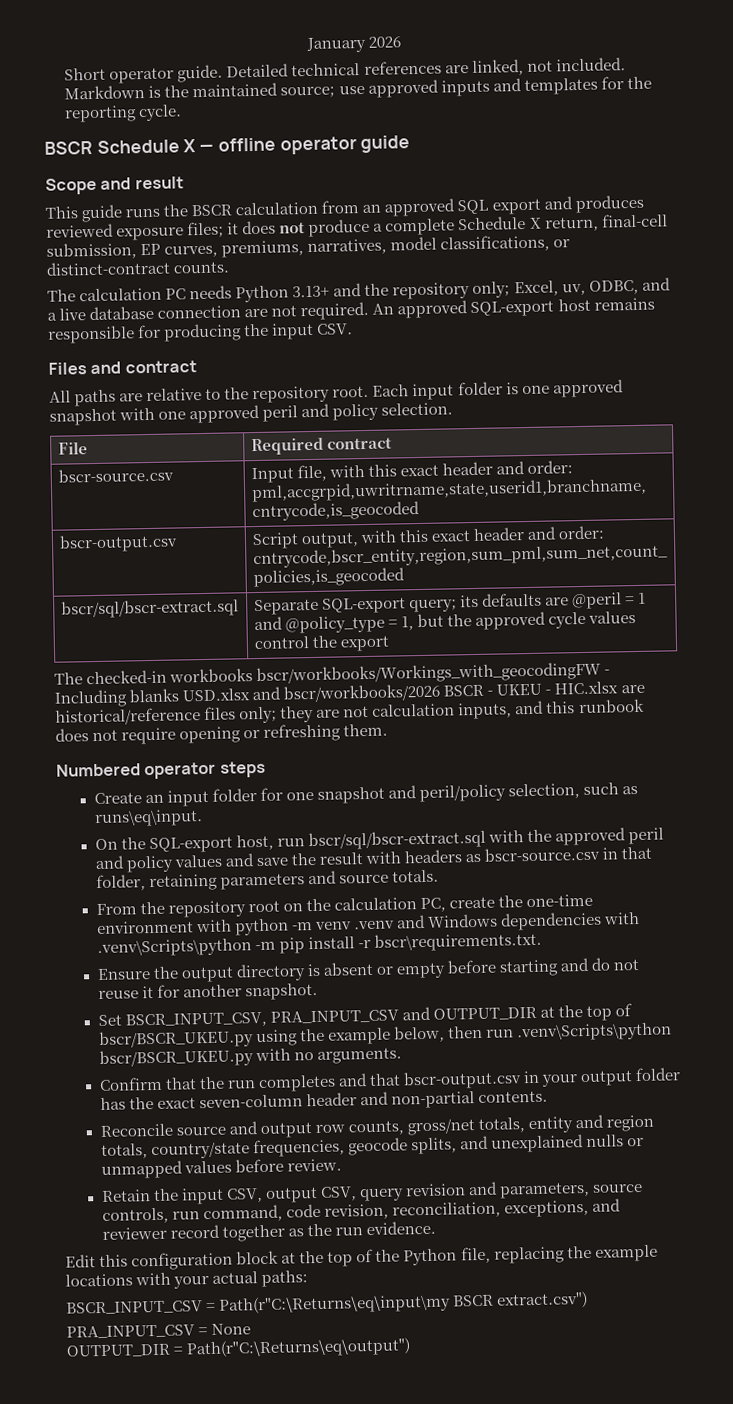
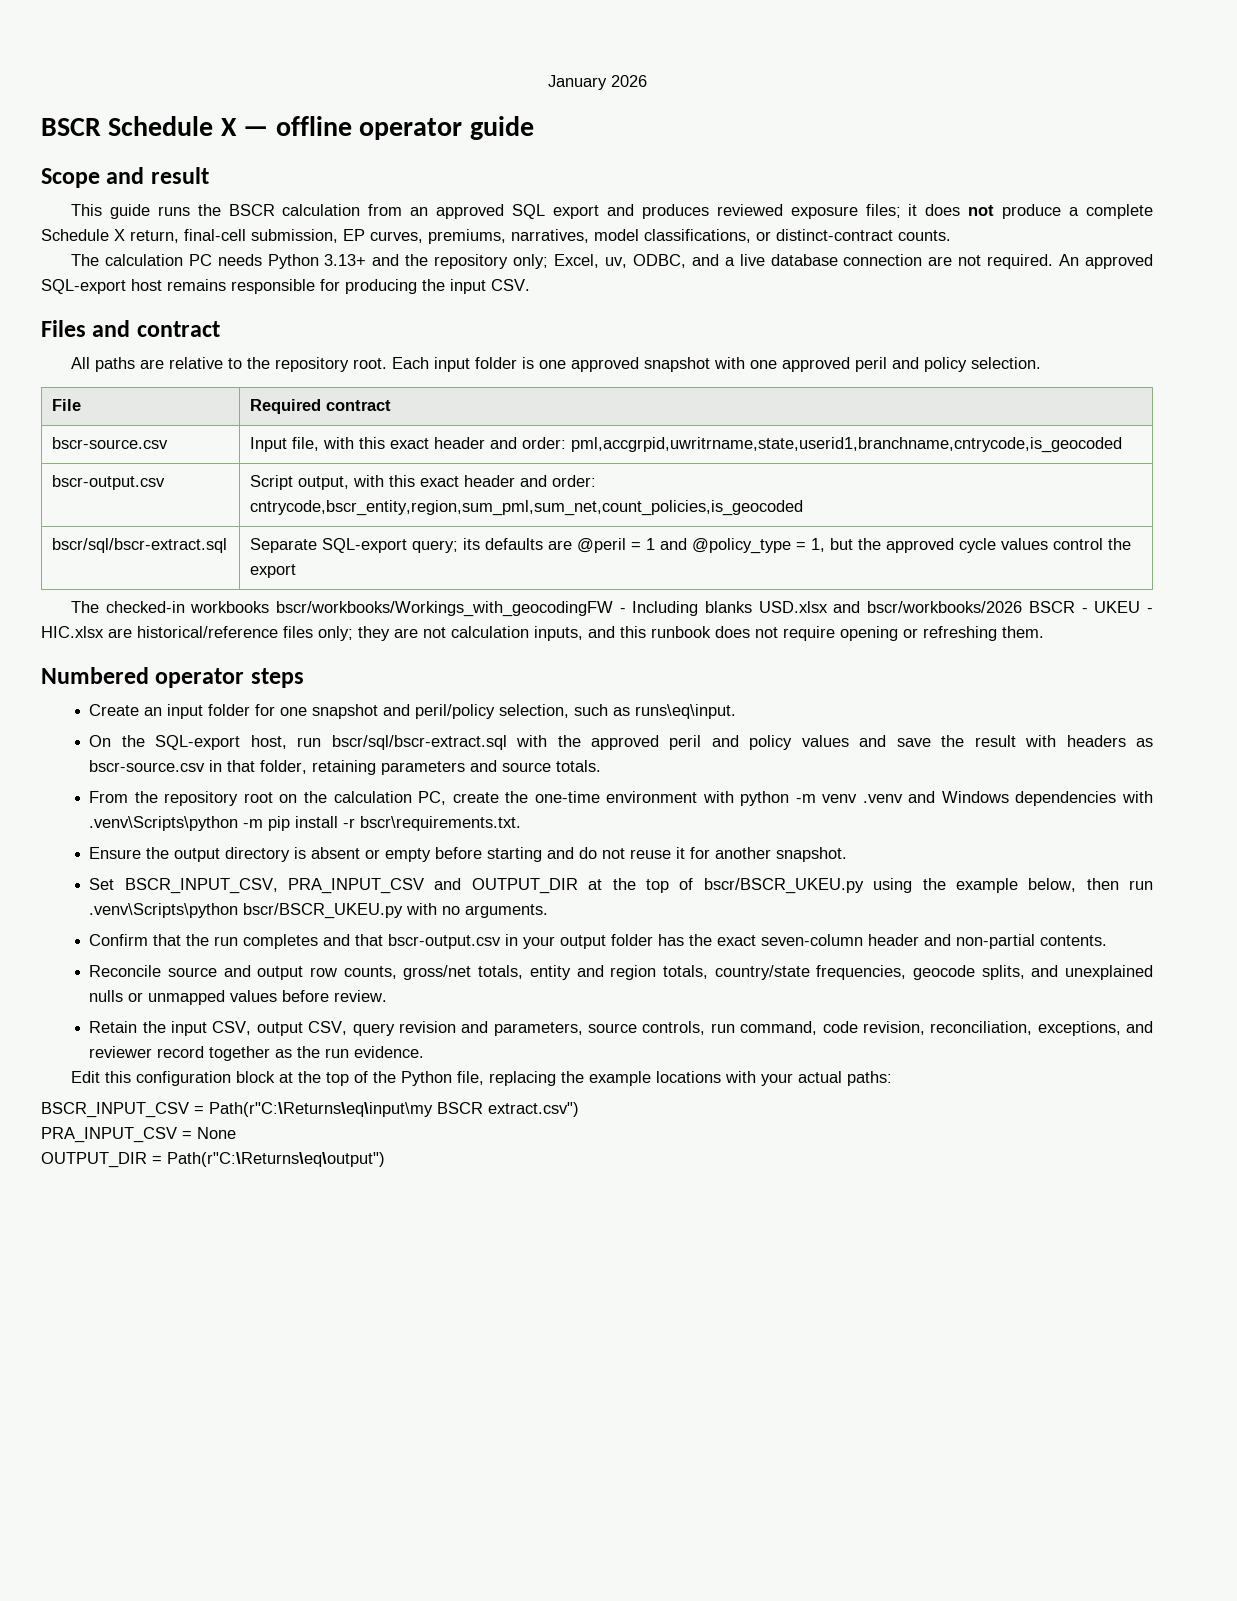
[64,57,626,84] [64,76,652,100] [64,104,183,123] // Short operator guide. Detailed technical references are linked, not included. Markdown is the maintained source; use approved inputs and templates for the reporting cycle. -> (647, 81) none

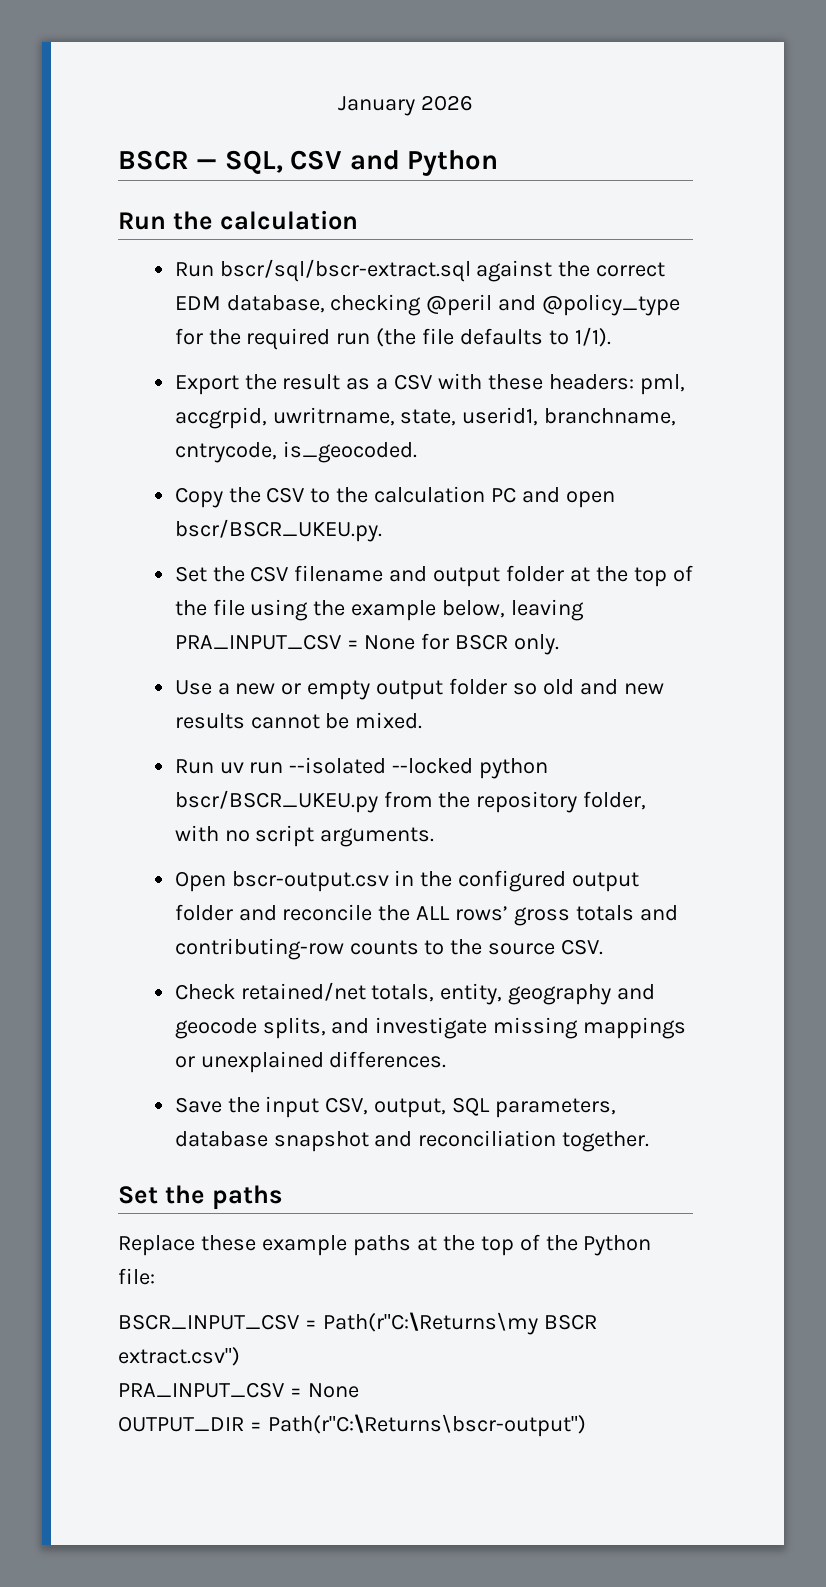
[108,116,534,140] [41,167,209,188] [70,204,1154,219] [41,229,951,244] [70,254,1154,269] [41,279,530,294] [41,320,220,337] [70,357,1041,372] [52,399,82,411] [250,399,392,414] [52,437,169,449] [250,437,1123,453] [52,475,166,490] [250,475,597,490] [250,500,804,516] [52,538,228,553] [250,538,1132,554] [250,564,297,578] [70,601,1153,617] [41,626,1044,641] [41,667,304,688] [89,704,737,719] [89,735,1154,750] [89,760,602,775] [89,791,1153,806] [89,816,522,831] [89,847,848,862] [89,878,864,894] Schedule X — offline operator guide // Scope and result // This guide runs the BSCR calculation from an approved SQL export and produces reviewed exposure files; it does not produce a complete Schedule X return, final-cell submission, EP curves, premiums, narratives, model classifications, or distinct-contract counts. // The calculation PC needs Python 3.13+ and the repository only; Excel, uv, ODBC, and a live database connection are not required. An approved SQL-export host remains responsible for producing the input CSV. // Files and contract // All paths are relative to the repository root. Each input folder is one approved snapshot with one approved peril and policy selection. // File | Required contract // bscr-source.csv | Input file, with this exact header and order: pml,accgrpid,uwritrname,state,userid1,branchname,cntrycode,is_geocoded // bscr-output.csv | Script output, with this exact header and order: cntrycode,bscr_entity,region,sum_pml,sum_net,count_policies,is_geocoded // bscr/sql/bscr-extract.sql | Separate SQL-export query; its defaults are @peril = 1 and @policy_type = 1, but the approved cycle values control the export // The checked-in workbooks bscr/workbooks/Workings_with_geocodingFW - Including blanks USD.xlsx and bscr/workbooks/2026 BSCR - UKEU - HIC.xlsx are historical/reference files only; they are not calculation inputs, and this runbook does not require opening or refreshing them. // Numbered operator steps // Create an input folder for one snapshot and peril/policy selection, such as runs\eq\input. // On the SQL-export host, run bscr/sql/bscr-extract.sql with the approved peril and policy values and save the result with headers as bscr-source.csv in that folder, retaining parameters and source totals. // From the repository root on the calculation PC, create the one-time environment with python -m venv .venv and Windows dependencies with .venv\Scripts\python -m pip install -r bscr\requirements.txt. // Ensure the output directory is absent or empty before starting and do not reuse it for another snapshot. // Set BSCR_INPUT_CSV, PRA_INPUT_CSV and OUTPUT_DIR at the top of bscr/BSCR_UKEU.py -> [196,150,499,176] [118,210,358,230] [174,259,666,282] [174,294,681,316] [174,327,612,350] [174,373,686,395] [174,407,677,429] [174,441,417,463] [174,486,616,508] [174,519,382,542] [174,565,693,587] [174,599,245,616] — SQL, CSV and Python // Run the calculation // Run bscr/sql/bscr-extract.sql against the correct EDM database, checking @peril and @policy_type for the required run (the file defaults to 1/1). // Export the result as a CSV with these headers: pml, accgrpid, uwritrname, state, userid1, branchname, cntrycode, is_geocoded. // Copy the CSV to the calculation PC and open bscr/BSCR_UKEU.py. // Set the CSV filename and output folder at the top of the file
[1086,878,1154,890] [89,903,404,919] then run .venv\Scripts\python bscr/BSCR_UKEU.py -> [511,599,585,621] [174,633,560,655] [174,678,664,700] [174,712,423,729] [174,757,549,779] [174,790,647,813] leaving PRA_INPUT_CSV = None for BSCR only. // Use a new or empty output folder so old and new results cannot be mixed. // Run uv run --isolated --locked python bscr/BSCR_UKEU.py from the repository folder,
(461, 910) none -> [255,825,315,847] script
[89,934,1108,949] [89,965,1154,980] [89,990,388,1005] [89,1021,1153,1036] [89,1046,425,1061] [70,1071,275,1086] Confirm that the run completes and that bscr-output.csv in your output folder has the exact seven-column header and non-partial contents. // Reconcile source and output row counts, gross/net totals, entity and region totals, country/state frequencies, geocode splits, and unexplained nulls or unmapped values before review. // Retain the input CSV, output CSV, query revision and parameters, source controls, run command, code revision, reconciliation, exceptions, and reviewer record together as the run evidence. // Edit this configuration block -> [174,870,640,892] [174,904,679,926] [174,938,604,960] [174,982,656,1005] [174,1017,687,1039] [174,1051,447,1073] [174,1096,617,1118] [174,1130,650,1152] [118,1185,282,1210] [118,1235,411,1256] Open bscr-output.csv in the configured output folder and reconcile the ALL rows’ gross totals and contributing-row counts to the source CSV. // Check retained/net totals, entity, geography and geocode splits, and investigate missing mappings or unexplained differences. // Save the input CSV, output, SQL parameters, database snapshot and reconciliation together. // Set the paths // Replace these example paths
[456,1071,892,1086] file, replacing the example locations with your actual paths: -> [118,1268,155,1285] file:
[209,1102,433,1117] Path(r"C:\Returns\eq\input\my -> [322,1312,538,1335] Path(r"C:\Returns\my
[167,1152,385,1167] Path(r"C:\Returns\eq\output") -> [267,1414,586,1437] Path(r"C:\Returns\bscr-output")

